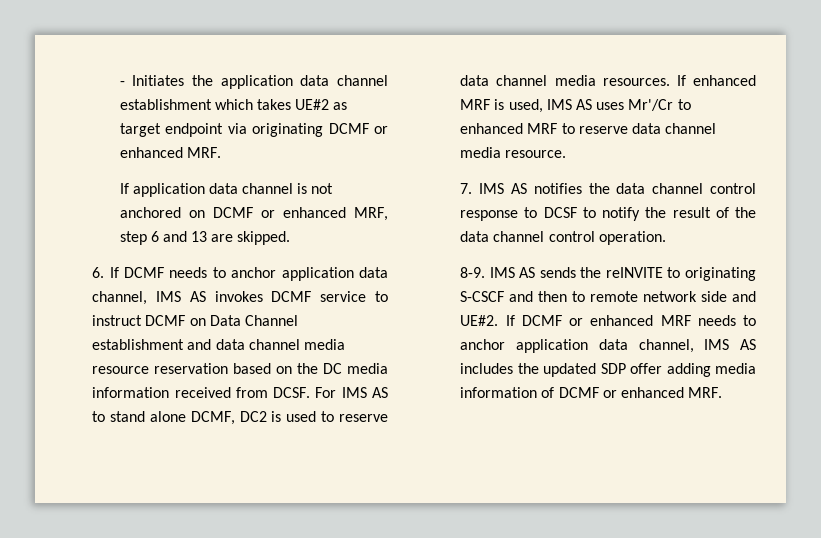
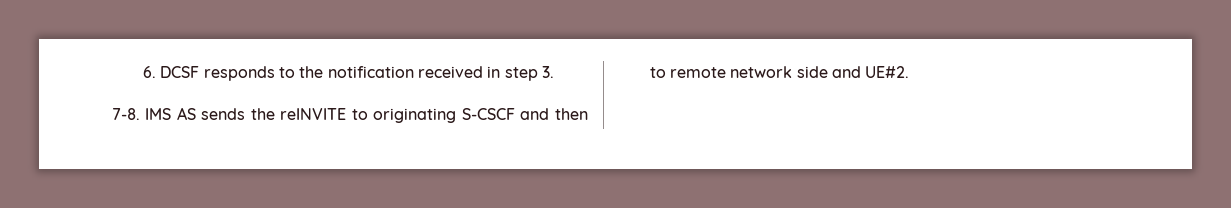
[119,75,388,89] [119,99,348,110] [119,123,389,137] [119,147,221,158] [119,183,334,197] [119,207,388,221] [119,231,291,245] [92,267,388,281] [92,291,388,305] [92,315,298,326] [92,339,345,350] [92,363,389,374] [92,387,388,398] [92,411,388,425] [460,75,756,86] [460,99,691,113] [460,123,717,134] [460,147,567,158] [460,183,756,194] [460,207,756,221] [460,231,666,245] [460,267,486,278] - Initiates the application data channel establishment which takes UE#2 as target endpoint via originating DCMF or enhanced MRF. // If application data channel is not anchored on DCMF or enhanced MRF, step 6 and 13 are skipped. // 6. If DCMF needs to anchor application data channel, IMS AS invokes DCMF service to instruct DCMF on Data Channel establishment and data channel media resource reservation based on the DC media information received from DCSF. For IMS AS to stand alone DCMF, DC2 is used to reserve data channel media resources. If enhanced MRF is used, IMS AS uses Mr'/Cr to enhanced MRF to reserve data channel media resource. // 7. IMS AS notifies the data channel control response to DCSF to notify the result of the data channel control operation. // 8-9. -> [143,66,555,81] [111,108,140,120] 6. DCSF responds to the notification received in step 3. // 7-8.
[505,315,756,326] [460,339,756,353] [460,363,756,377] [460,387,723,398] If DCMF or enhanced MRF needs to anchor application data channel, IMS AS includes the updated SDP offer adding media information of DCMF or enhanced MRF. -> (910, 72) none

